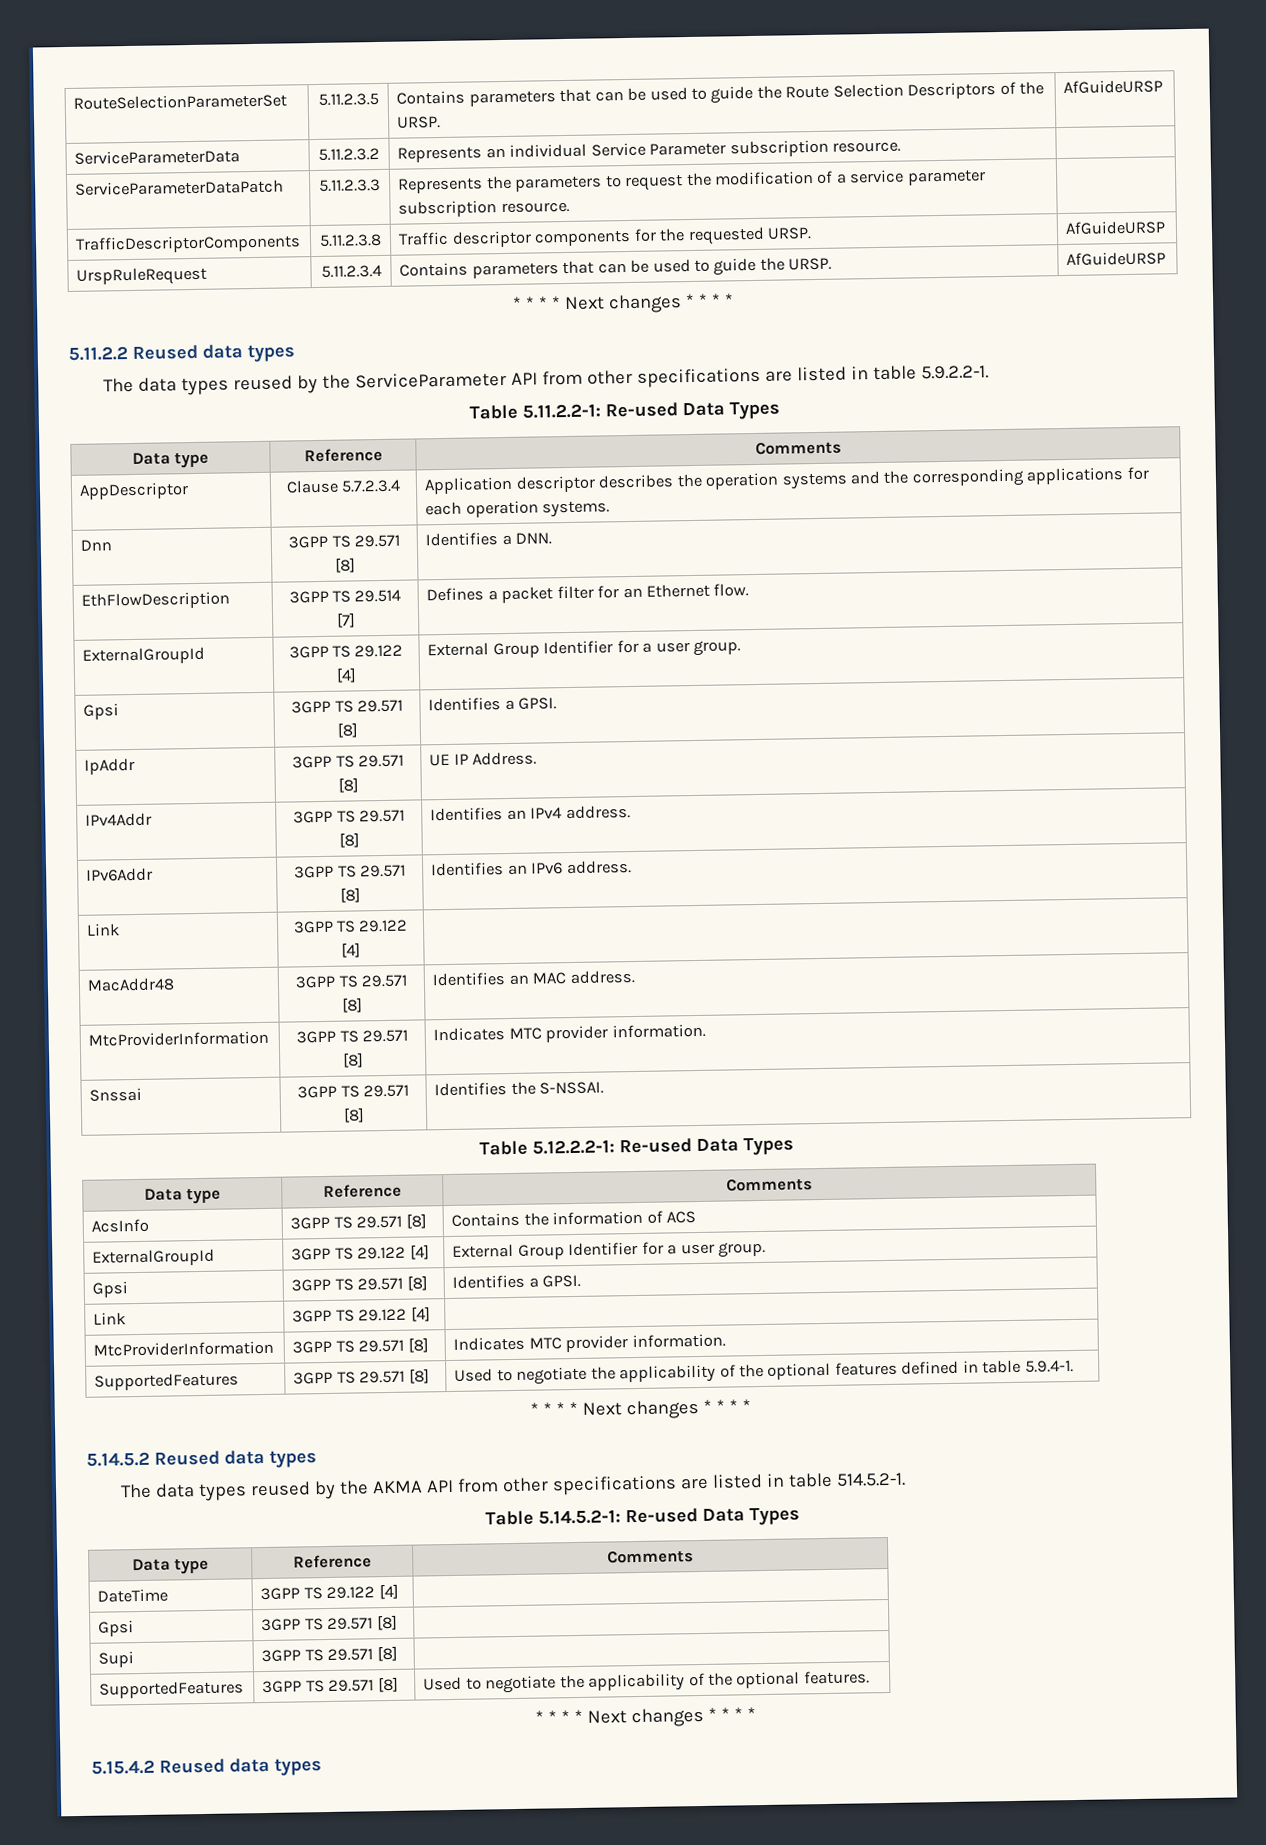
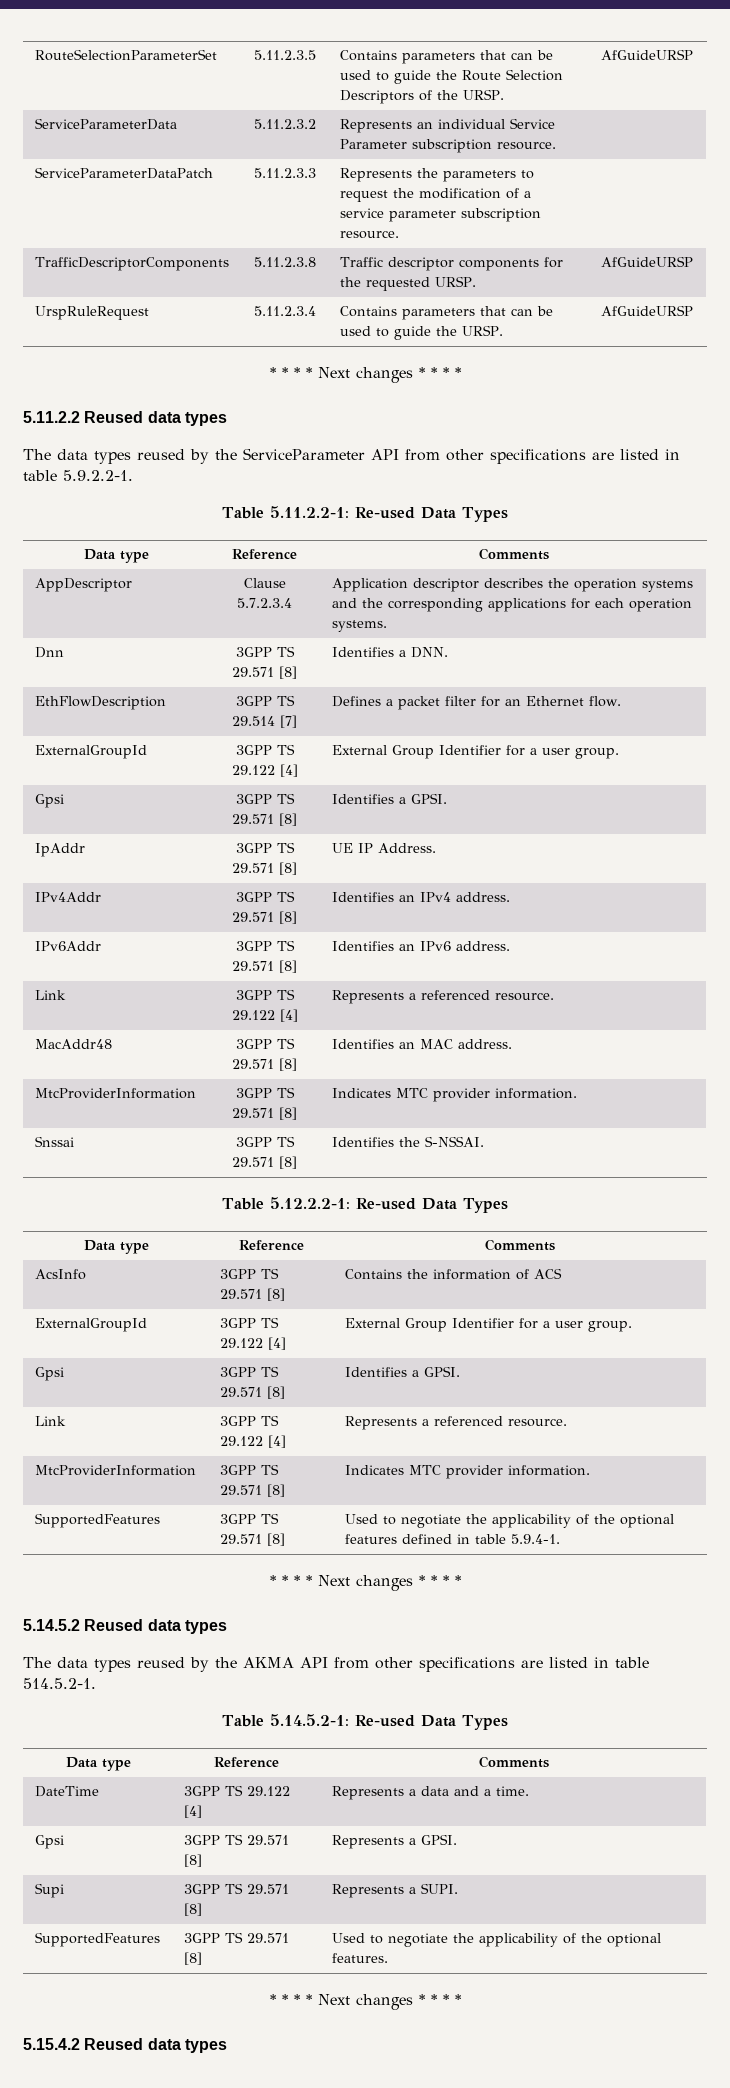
(361, 950) none -> [331,990,554,1004] Represents a referenced resource.
(431, 1314) none -> [344,1416,567,1430] Represents a referenced resource.
[98,1620,135,1637] [261,1614,398,1632] // Gpsi | 3GPP TS 29.571 [8] | -> [331,1786,529,1800] [34,1835,64,1849] [183,1834,289,1845] [183,1854,202,1867] [331,1834,457,1849] Represents a data and a time. // Gpsi | 3GPP TS 29.571 [8] | Represents a GPSI.
(398, 1653) none -> [331,1883,458,1898] Represents a SUPI.

